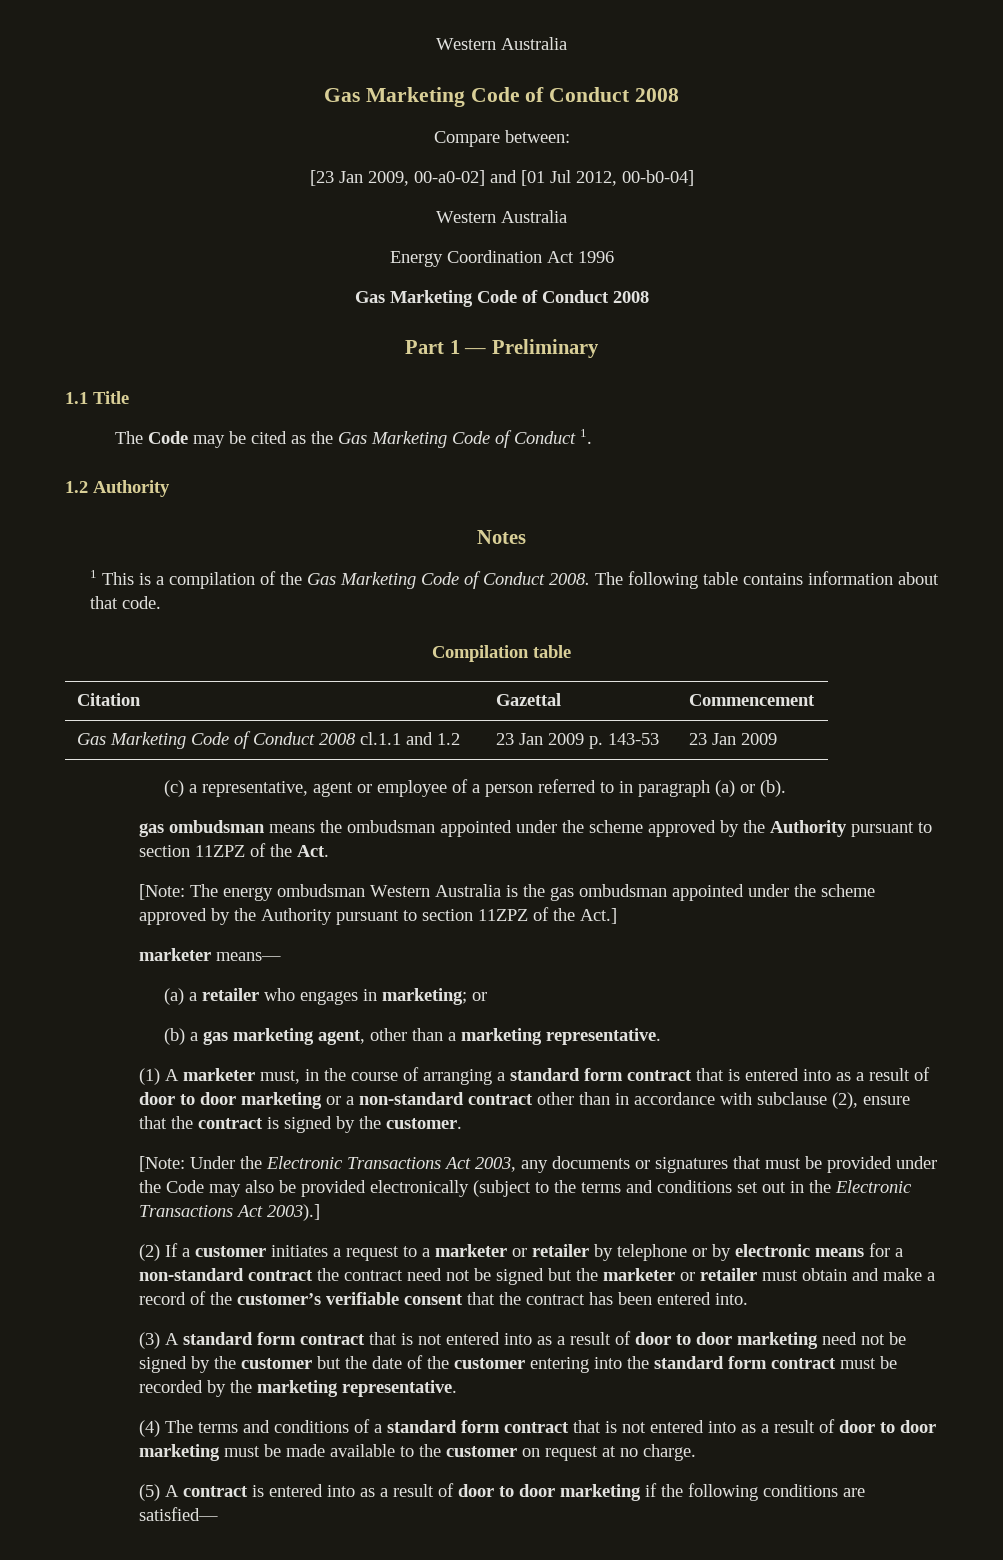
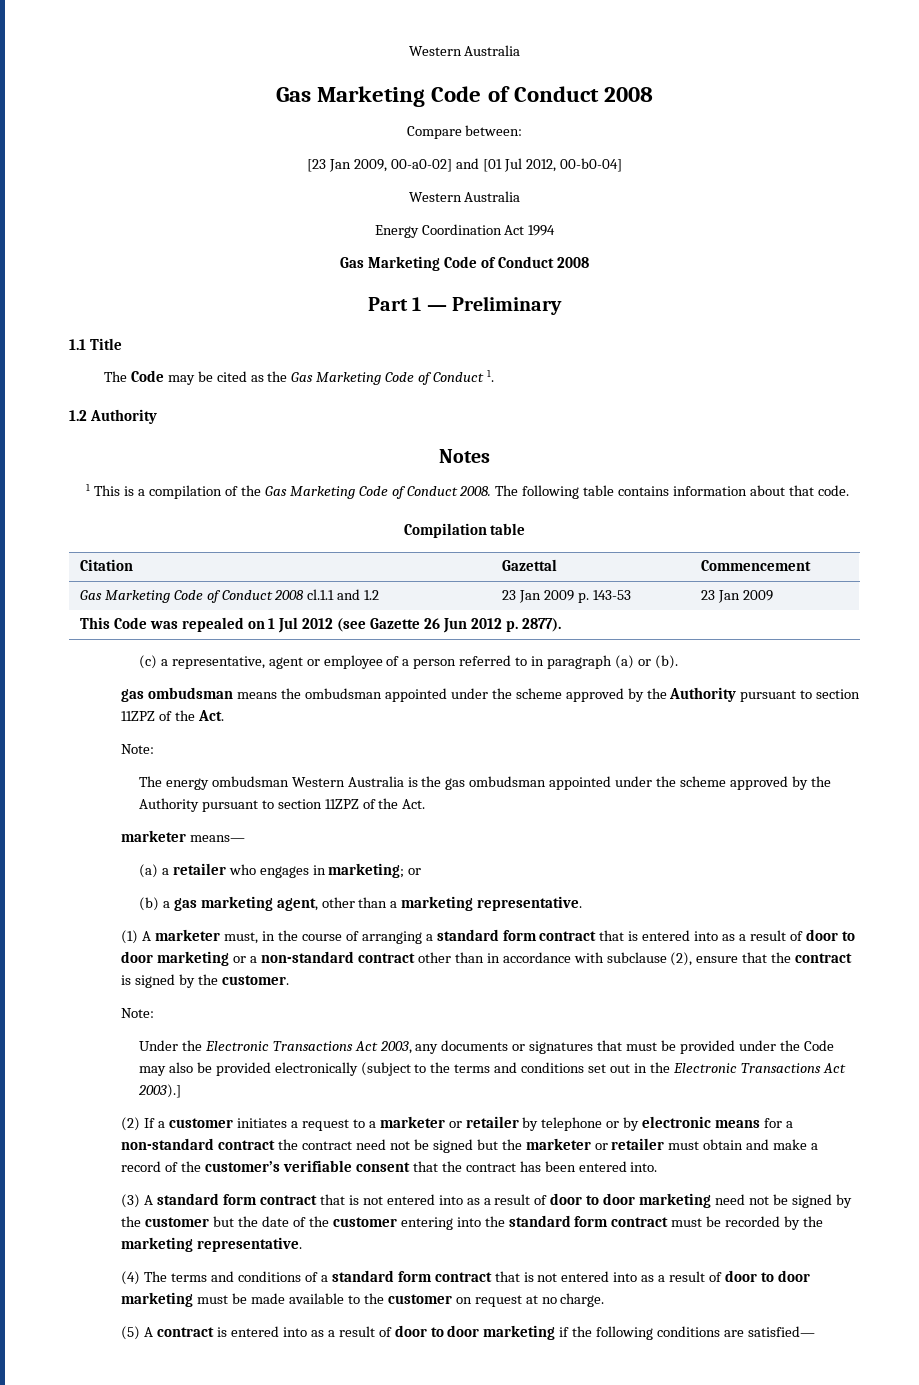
[577,251,614,263] 1996 -> [528,225,556,236] 1994
(777, 739) none -> [79,617,561,633] // This Code was repealed on 1 Jul 2012 (see Gazette 26 Jun 2012 p. 2877).
[139,884,186,900] [Note: -> [121,744,155,754] Note: //
[580,908,618,924] Act.] -> [402,799,426,809] Act.
[139,1156,186,1172] [Note: -> [121,1008,155,1018] Note: //

